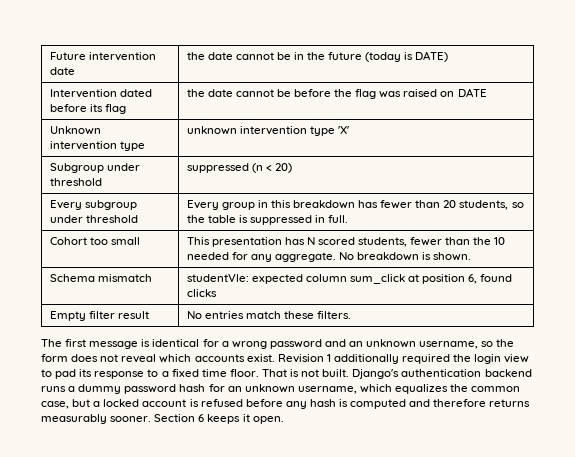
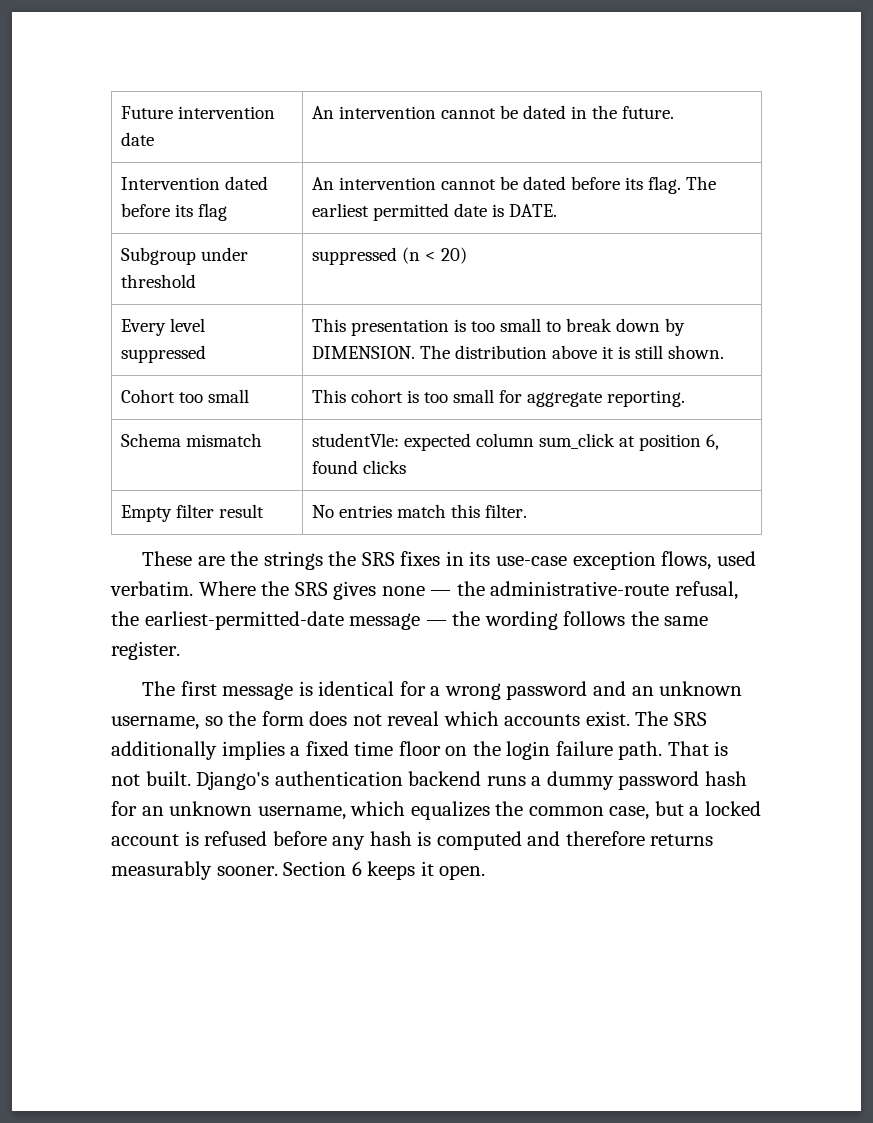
[186,52,291,60] the date cannot be -> [311,105,566,119] An intervention cannot be dated
[328,51,449,62] future (today is DATE) -> [621,106,674,119] future.
[186,88,487,99] [49,126,101,135] [49,141,145,151] [186,126,349,136] the date cannot be before the flag was raised on DATE // Unknown intervention type | unknown intervention type 'X' -> [311,176,716,194] [311,203,557,221] An intervention cannot be dated before its flag. The earliest permitted date is DATE.
[84,200,137,210] [49,215,138,223] [186,200,524,210] [186,215,349,225] [49,237,140,245] [186,237,506,247] [186,252,472,262] subgroup under threshold | Every group in this breakdown has fewer than 20 students, so the table is suppressed in full. // Cohort too small | This presentation has N scored students, fewer than the 10 needed for any aggregate. No breakdown is shown. -> [169,318,205,332] [120,345,206,363] [311,318,685,336] [311,345,724,359] [120,389,249,403] [311,389,685,407] level suppressed | This presentation is too small to break down by DIMENSION. The distribution above it is still shown. // Cohort too small | This cohort is too small for aggregate reporting.
[283,311,351,319] these filters. -> [450,504,527,518] [142,551,756,570] [110,581,738,600] [111,611,709,630] [111,641,180,660] this filter. // These are the strings the SRS fixes in its use-case exception flows, used verbatim. Where the SRS gives none — the administrative-route refusal, the earliest-permitted-date message — the wording follows the same register.
[277,354,530,364] [41,369,259,379] Revision 1 additionally required the login view to pad its response to a fixed time floor. -> [635,711,707,726] [111,741,663,760] The SRS additionally implies a fixed time floor on the login failure path.

